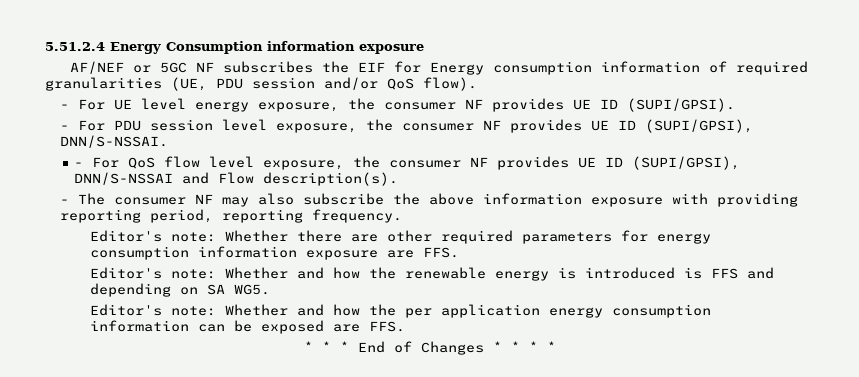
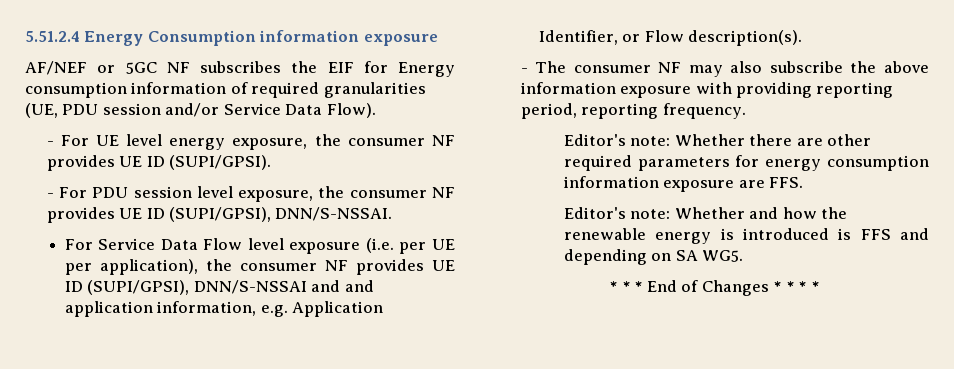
[387,77,477,91] QoS flow). -> [223,103,376,118] Service Data Flow).
[74,156,345,170] - For QoS flow level exposure, -> [64,238,455,254] [64,259,198,275] For Service Data Flow level exposure (i.e. per UE per application),
(210, 178) none -> [344,280,374,292] [64,301,384,317] [538,30,641,45] and application information, e.g. Application Identifier, or
[90,304,712,318] [90,320,406,334] // Editor's note: Whether and how the per application energy consumption information can be exposed are FFS. -> (744, 256) none

